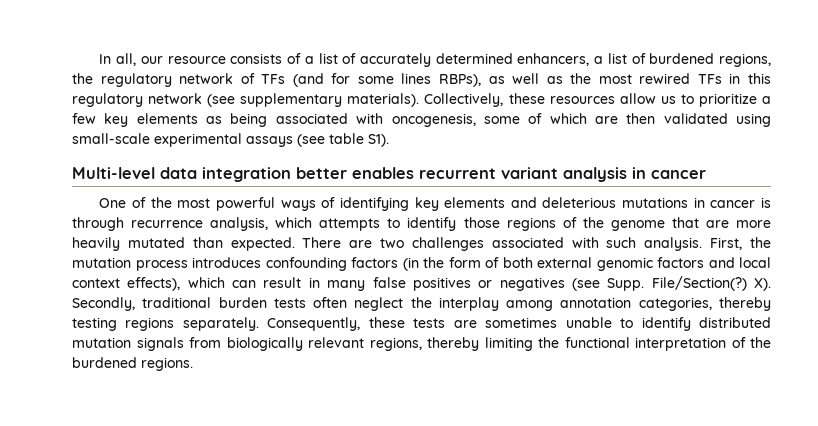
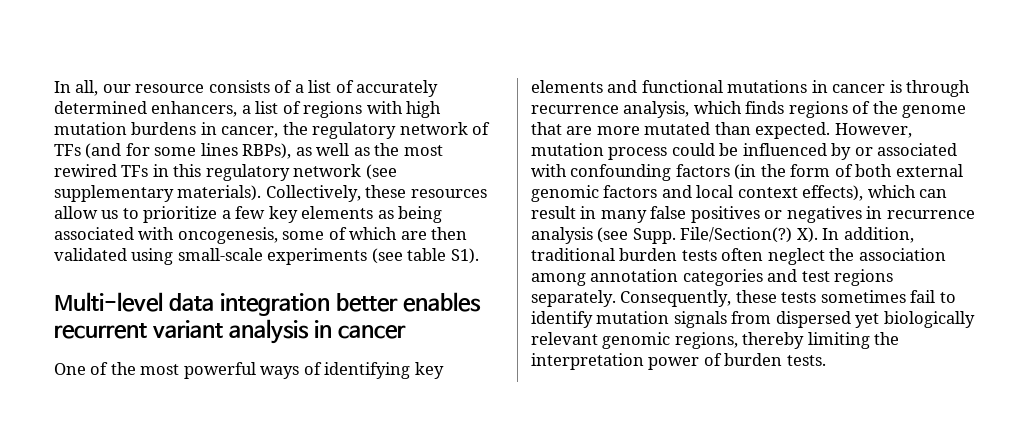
[649,53,772,67] burdened regions, -> [303,101,442,118] [54,122,279,138] regions with high mutation burdens in cancer,
[154,133,293,147] experimental assays -> [267,248,368,265] experiments
[542,197,617,208] deleterious -> [641,80,723,93] functional
[319,217,500,231] attempts to identify those -> [745,101,785,114] finds
[72,237,120,251] heavily -> (640, 130) none
[302,237,771,251] [72,257,261,271] There are two challenges associated with such analysis. First, the mutation process introduces -> [834,123,912,138] [531,143,958,160] [531,164,567,177] However, mutation process could be influenced by or associated with
(565, 284) none -> [866,206,975,219] [531,227,593,244] in recurrence analysis
[72,297,135,311] Secondly, -> [822,227,914,243] In addition,
[438,297,499,311] interplay -> [858,248,946,261] association
[638,297,771,311] [72,317,117,331] categories, thereby testing -> [682,269,830,286] categories and test
[453,317,771,331] are sometimes unable to identify distributed -> [820,290,956,303] [531,311,593,328] sometimes fail to identify
(221, 342) none -> [775,311,880,328] dispersed yet
(364, 342) none -> [602,332,671,349] genomic
[564,337,771,351] [72,357,193,371] functional interpretation of the burdened regions. -> [531,353,826,370] interpretation power of burden tests.

